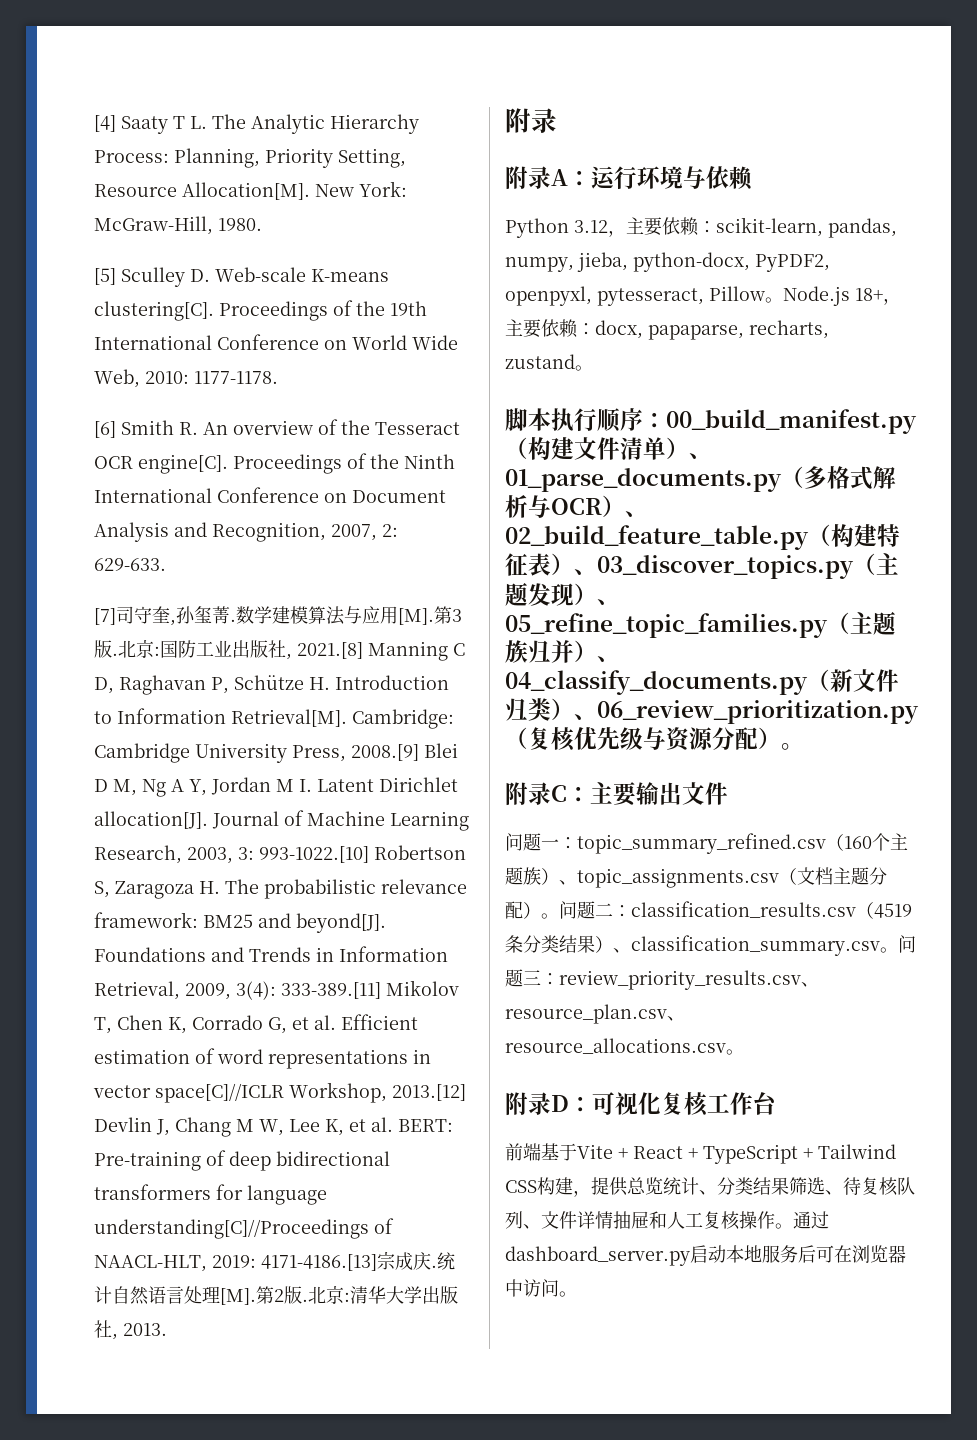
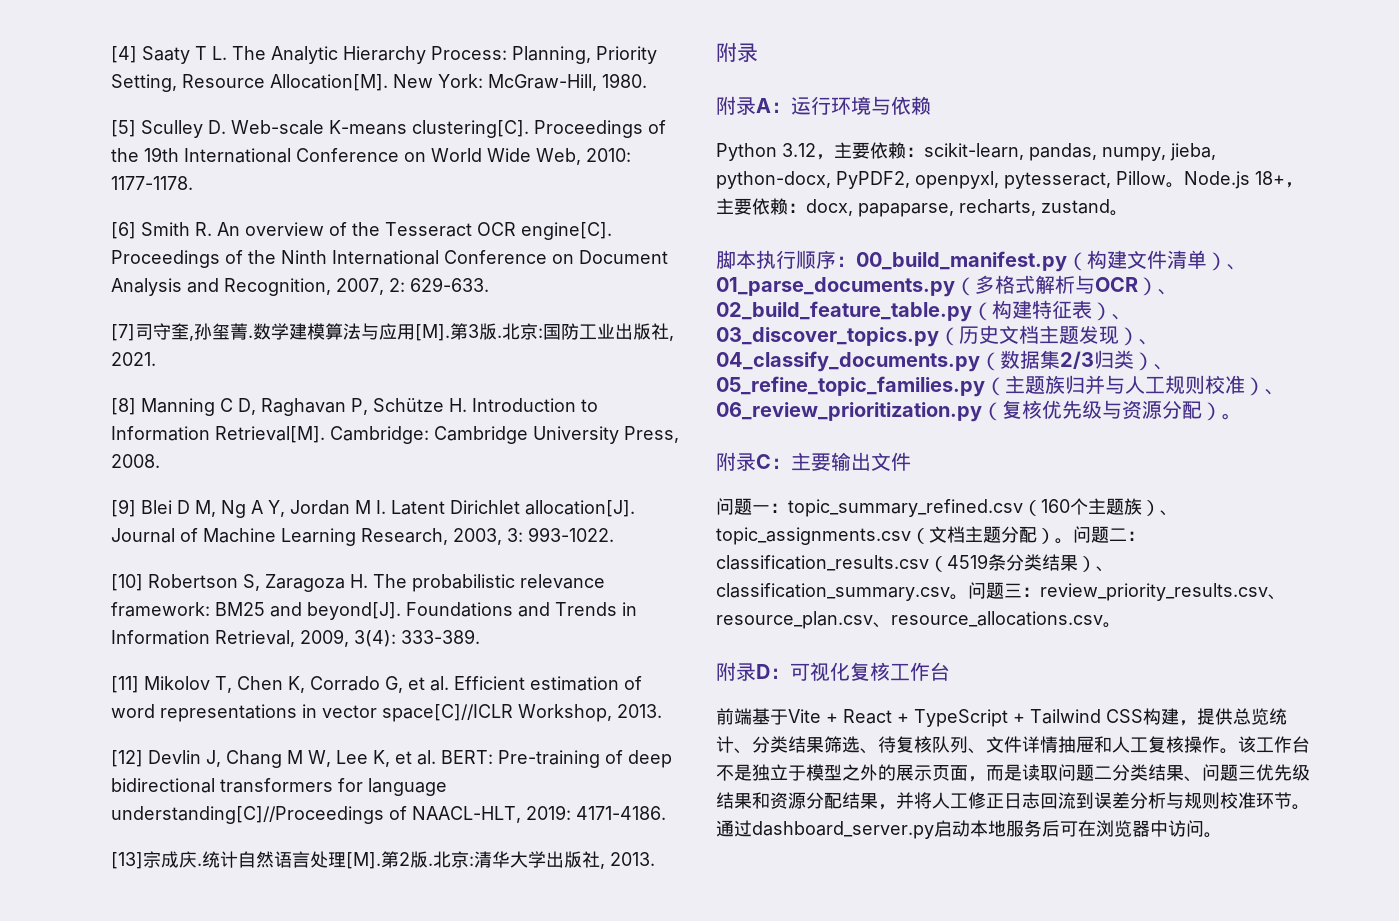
[297,642,364,659] 2021.[8] -> [110,352,156,366] [110,398,136,415] 2021. // [8]
[351,744,420,761] 2008.[9] -> [110,454,160,468] [110,499,136,517] 2008. // [9]
[259,846,370,863] 993-1022.[10] -> [527,527,614,542] [110,574,143,591] 993-1022. // [10]
[281,982,382,999] 333-389.[11] -> [400,629,480,644] [110,676,139,693] 333-389. // [11]
[392,1084,467,1101] 2013.[12] -> [616,704,662,718] [110,750,143,767] 2013. // [12]
[261,1254,378,1271] 4171-4186.[13] -> [575,806,666,820] [110,852,143,869] 4171-4186. // [13]
(876, 564) none -> [959,325,1039,344] 历史文档
[505,611,896,638] [505,640,620,663] [505,669,899,695] [505,698,551,721] 05_refine_topic_families.py（主题族归并）、04_classify_documents.py（新文件归类 -> [716,350,1174,372] [716,375,1245,397] 04_classify_documents.py（数据集2/3归类）、05_refine_topic_families.py（主题族归并与人工规则校准
(793, 1226) none -> [1238,736,1310,753] [716,764,1310,782] [716,792,1310,810] 该工作台不是独立于模型之外的展示页面，而是读取问题二分类结果、问题三优先级结果和资源分配结果，并将人工修正日志回流到误差分析与规则校准环节。

